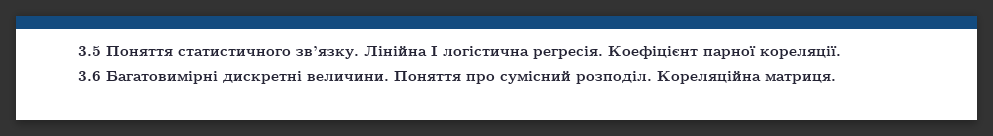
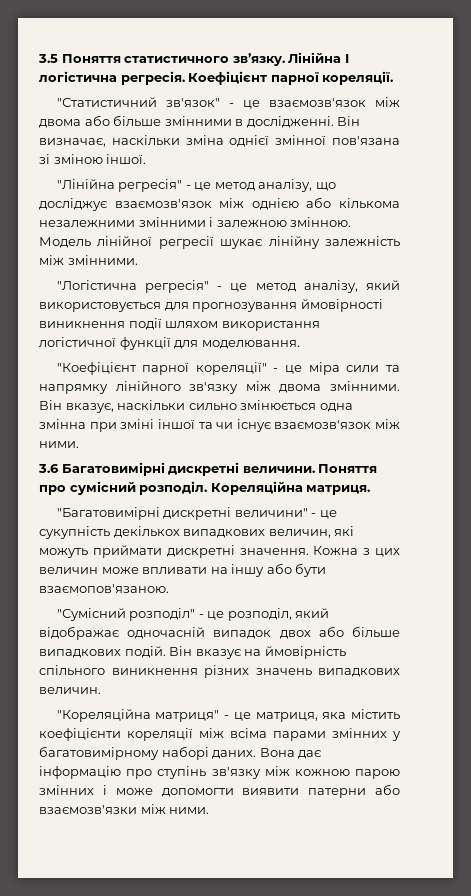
(841, 52) none -> [56,97,400,109] [39,115,361,128] [39,135,401,147] [39,154,147,164] [56,179,336,192] [39,197,400,211] [39,217,352,227] [39,236,400,249] [39,255,138,265] [56,280,400,293] [39,299,383,312] [39,318,320,331] [39,337,300,350] [56,362,400,375] [39,381,400,394] [39,400,353,413] [39,419,400,432] [39,441,79,448] // "Статистичний зв'язок" - це взаємозв'язок між двома або більше змінними в дослідженні. Він визначає, наскільки зміна однієї змінної пов'язана зі зміною іншої. // "Лінійна регресія" - це метод аналізу, що досліджує взаємозв'язок між однією або кількома незалежними змінними і залежною змінною. Модель лінійної регресії шукає лінійну залежність між змінними. // "Логістична регресія" - це метод аналізу, який використовується для прогнозування ймовірності виникнення події шляхом використання логістичної функції для моделювання. // "Коефіцієнт парної кореляції" - це міра сили та напрямку лінійного зв'язку між двома змінними. Він вказує, наскільки сильно змінюється одна змінна при зміні іншої та чи існує взаємозв'язок між ними.
(836, 78) none -> [56,507,337,520] [39,526,355,539] [39,545,400,558] [39,563,327,577] [39,584,169,593] [56,608,330,621] [39,626,400,640] [39,646,346,659] [39,665,400,678] [39,687,101,694] [56,709,400,722] [39,728,401,741] [39,746,323,760] [39,766,400,779] [39,784,400,798] [39,804,210,814] // "Багатовимірні дискретні величини" - це сукупність декількох випадкових величин, які можуть приймати дискретні значення. Кожна з цих величин може впливати на іншу або бути взаємопов'язаною. // "Сумісний розподіл" - це розподіл, який відображає одночасній випадок двох або більше випадкових подій. Він вказує на ймовірність спільного виникнення різних значень випадкових величин. // "Кореляційна матриця" - це матриця, яка містить коефіцієнти кореляції між всіма парами змінних у багатовимірному наборі даних. Вона дає інформацію про ступінь зв'язку між кожною парою змінних і може допомогти виявити патерни або взаємозв'язки між ними.

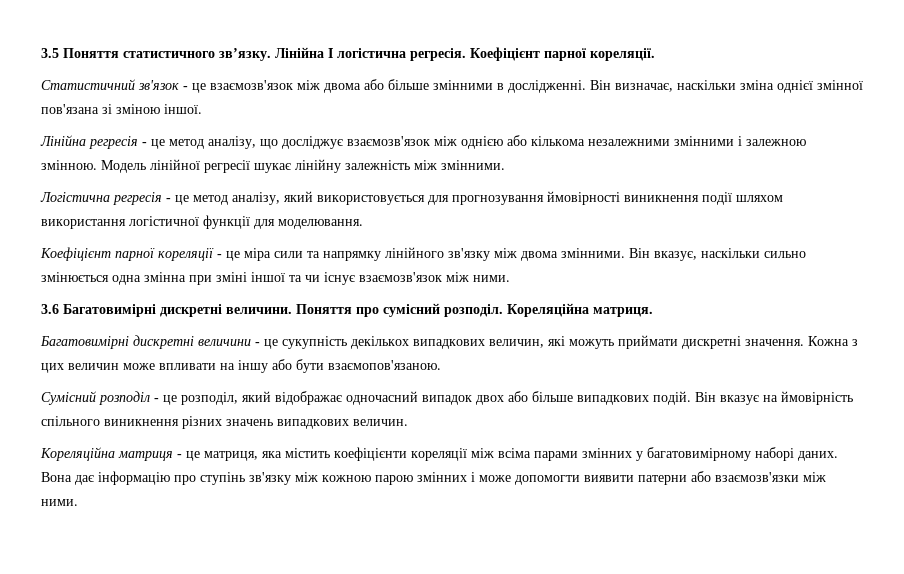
[56,97,220,107] "Статистичний зв'язок" -> [41,79,179,90] Статистичний зв'язок
[56,179,183,192] "Лінійна регресія" -> [40,135,138,149] Лінійна регресія
[56,280,209,293] "Логістична регресія" -> [40,192,162,205] Логістична регресія
[56,362,267,375] "Коефіцієнт парної кореляції" -> [40,247,214,261] Коефіцієнт парної кореляції
[56,507,308,520] "Багатовимірні дискретні величини" -> [40,335,251,349] Багатовимірні дискретні величини
[56,608,196,621] "Сумісний розподіл" -> [41,391,150,405] Сумісний розподіл
[127,627,206,639] одночасній -> [346,391,418,405] одночасний
[56,709,220,722] "Кореляційна матриця" -> [40,447,173,461] Кореляційна матриця

